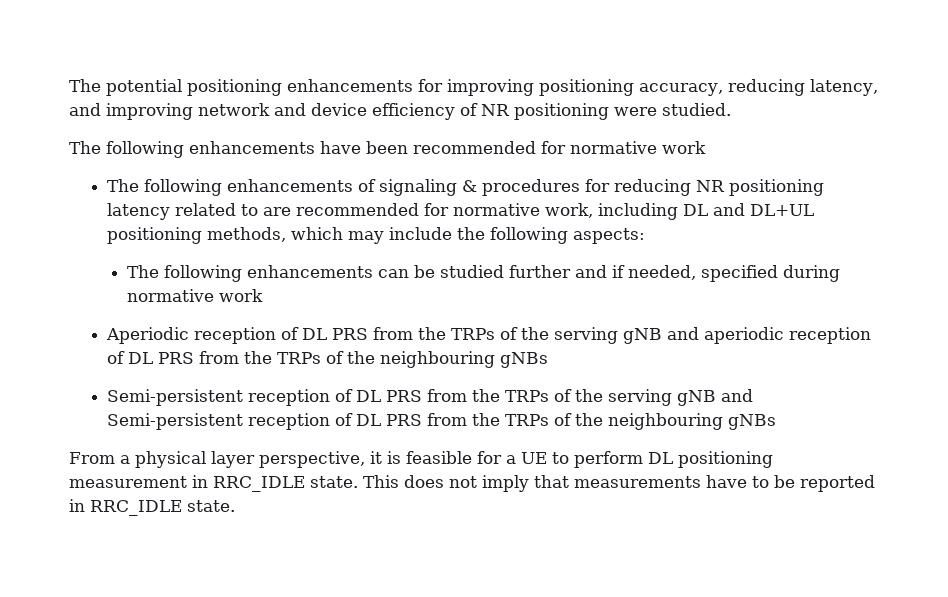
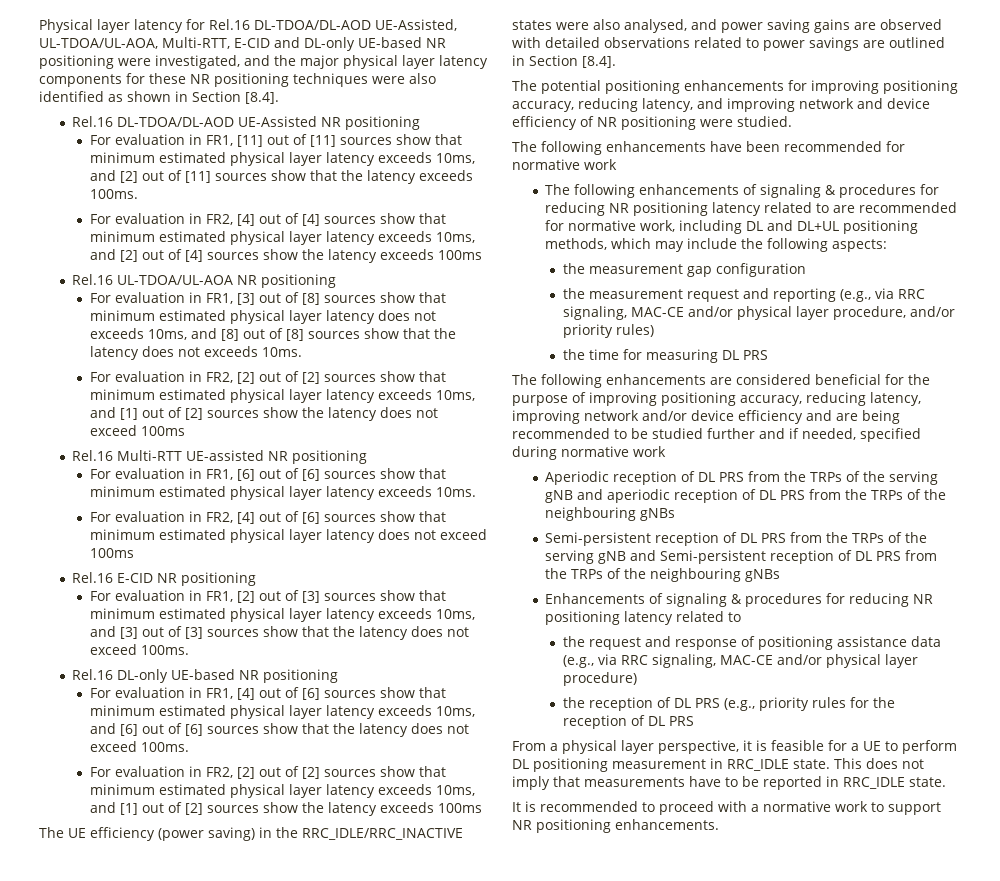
(69, 85) none -> [39,19,457,33] [39,37,446,51] [39,55,488,69] [39,73,436,87] [39,91,279,104] [71,116,420,130] [89,134,462,147] [89,152,475,166] [89,170,473,184] [89,189,138,199] [89,213,446,226] [89,231,475,245] [89,249,482,263] [71,274,336,288] [89,292,446,305] [89,310,436,324] [89,328,456,341] [89,346,302,360] [89,371,446,384] [89,389,475,403] [89,407,438,421] [89,425,185,436] [71,450,367,464] [89,468,446,481] [89,486,476,500] [89,511,446,524] [89,529,487,543] [89,548,134,558] [71,572,256,586] [89,590,446,603] [89,608,475,622] [89,626,469,640] [89,644,189,655] [71,669,338,683] [89,687,446,700] [89,705,475,719] [89,723,469,737] [89,741,189,752] [89,766,446,779] [89,784,475,798] [89,802,482,816] [39,827,463,841] [512,19,942,33] [512,37,945,51] [512,55,616,68] Physical layer latency for Rel.16 DL-TDOA/DL-AOD UE-Assisted, UL-TDOA/UL-AOA, Multi-RTT, E-CID and DL-only UE-based NR positioning were investigated, and the major physical layer latency components for these NR positioning techniques were also identified as shown in Section [8.4]. // Rel.16 DL-TDOA/DL-AOD UE-Assisted NR positioning // For evaluation in FR1, [11] out of [11] sources show that minimum estimated physical layer latency exceeds 10ms, and [2] out of [11] sources show that the latency exceeds 100ms. // For evaluation in FR2, [4] out of [4] sources show that minimum estimated physical layer latency exceeds 10ms, and [2] out of [4] sources show the latency exceeds 100ms // Rel.16 UL-TDOA/UL-AOA NR positioning // For evaluation in FR1, [3] out of [8] sources show that minimum estimated physical layer latency does not exceeds 10ms, and [8] out of [8] sources show that the latency does not exceeds 10ms. // For evaluation in FR2, [2] out of [2] sources show that minimum estimated physical layer latency exceeds 10ms, and [1] out of [2] sources show the latency does not exceed 100ms // Rel.16 Multi-RTT UE-assisted NR positioning // For evaluation in FR1, [6] out of [6] sources show that minimum estimated physical layer latency exceeds 10ms. // For evaluation in FR2, [4] out of [6] sources show that minimum estimated physical layer latency does not exceed 100ms // Rel.16 E-CID NR positioning // For evaluation in FR1, [2] out of [3] sources show that minimum estimated physical layer latency exceeds 10ms, and [3] out of [3] sources show that the latency does not exceed 100ms. // Rel.16 DL-only UE-based NR positioning // For evaluation in FR1, [4] out of [6] sources show that minimum estimated physical layer latency exceeds 10ms, and [6] out of [6] sources show that the latency does not exceed 100ms. // For evaluation in FR2, [2] out of [2] sources show that minimum estimated physical layer latency exceeds 10ms, and [1] out of [2] sources show the latency exceeds 100ms // The UE efficiency (power saving) in the RRC_IDLE/RRC_INACTIVE states were also analysed, and power saving gains are observed with detailed observations related to power savings are outlined in Section [8.4]. //
[126,265,409,282] The following enhancements can -> [562,263,806,277] [562,288,925,302] [562,306,955,320] [562,324,654,338] [562,349,768,363] [512,374,930,388] [512,392,921,406] [512,410,900,424] [512,428,627,439] the measurement gap configuration // the measurement request and reporting (e.g., via RRC signaling, MAC-CE and/or physical layer procedure, and/or priority rules) // the time for measuring DL PRS // The following enhancements are considered beneficial for the purpose of improving positioning accuracy, reducing latency, improving network and/or device efficiency and are being recommended to
(776, 422) none -> [544,593,933,607] [544,611,741,625] [562,636,941,650] [562,654,918,668] [562,672,637,686] [562,697,895,711] [562,715,694,729] // Enhancements of signaling & procedures for reducing NR positioning latency related to // the request and response of positioning assistance data (e.g., via RRC signaling, MAC-CE and/or physical layer procedure) // the reception of DL PRS (e.g., priority rules for the reception of DL PRS
(235, 506) none -> [512,801,941,815] [512,819,719,833] // It is recommended to proceed with a normative work to support NR positioning enhancements.

